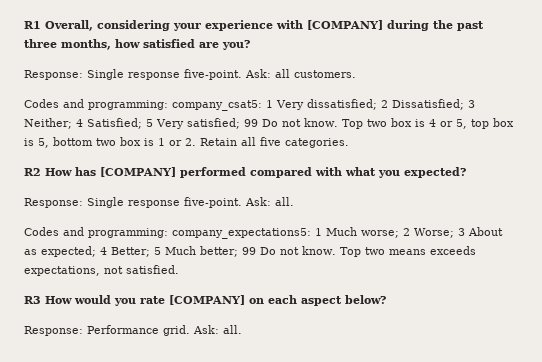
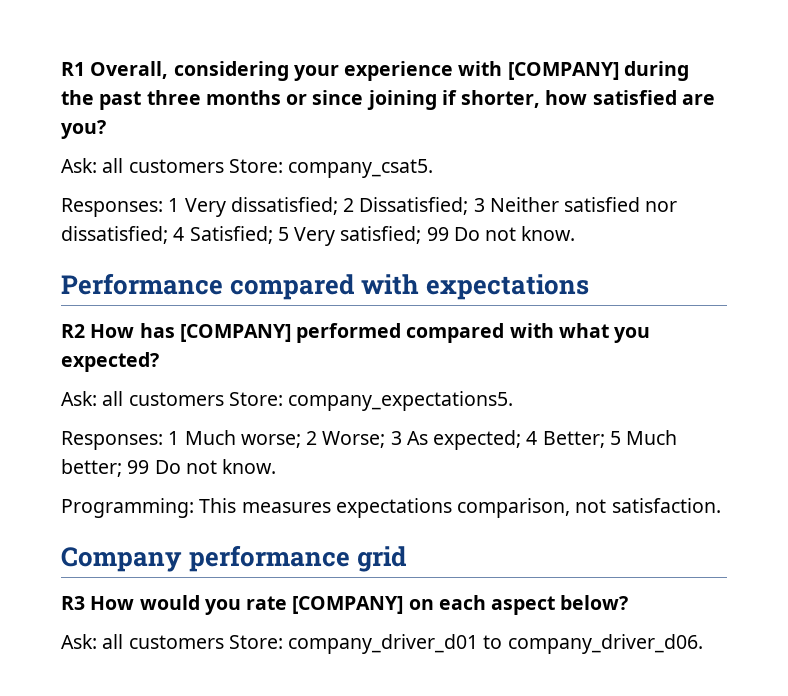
[61,39,250,50] [24,69,356,80] [24,99,262,111] months, how satisfied are you? // Response: Single response five-point. Ask: all customers. // Codes and programming: company_csat5: -> [205,90,715,110] [61,120,106,139] [61,158,434,178] [61,198,163,217] months or since joining if shorter, how satisfied are you? // Ask: all customers Store: company_csat5. // Responses:
[24,118,72,129] Neither; -> [489,197,678,212] [61,226,168,244] Neither satisfied nor dissatisfied;
[341,118,514,129] [24,137,349,148] Top two box is 4 or 5, top box is 5, bottom two box is 1 or 2. Retain all five categories. -> [61,273,590,300] // Performance compared with expectations
[24,197,294,208] [24,227,311,239] Response: Single response five-point. Ask: all. // Codes and programming: company_expectations5: -> [61,391,514,411] [61,431,163,450] Ask: all customers Store: company_expectations5. // Responses:
[468,227,503,236] [24,249,37,255] About as -> [406,431,428,445] As
[339,246,476,257] [24,265,179,276] Top two means exceeds expectations, not satisfied. -> [61,498,721,518] [61,545,407,572] // Programming: This measures expectations comparison, not satisfaction. // Company performance grid
[24,325,242,336] Response: Performance grid. Ask: all. -> [61,634,703,654] Ask: all customers Store: company_driver_d01 to company_driver_d06.

